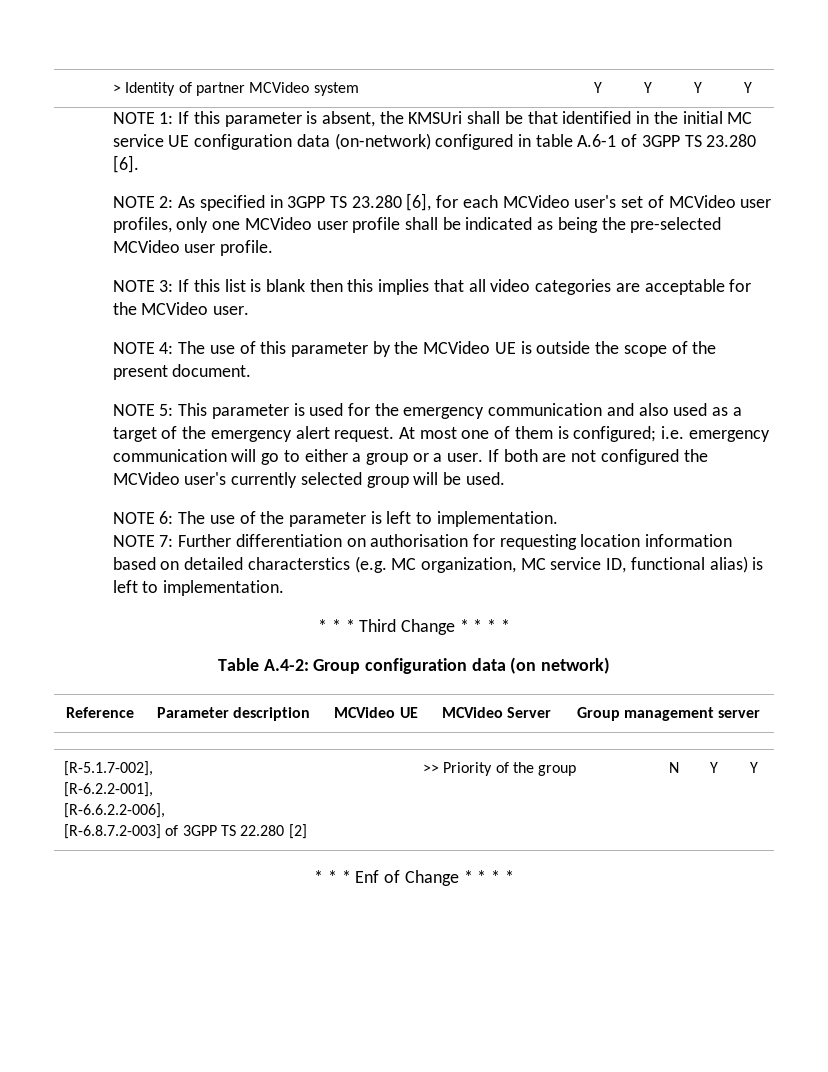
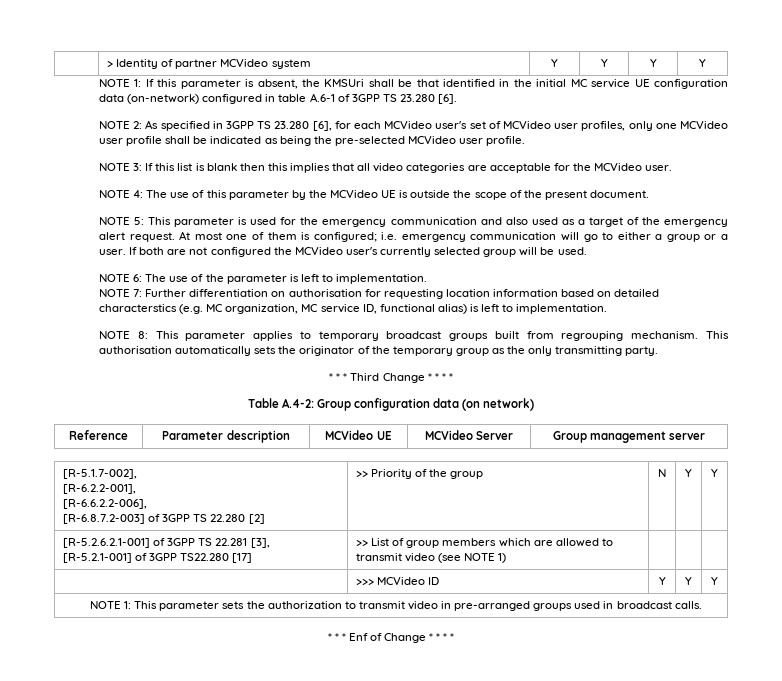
(285, 588) none -> [99,331,730,341] [99,346,659,356] // NOTE 8: This parameter applies to temporary broadcast groups built from regrouping mechanism. This authorisation automatically sets the originator of the temporary group as the only transmitting party.
(758, 767) none -> [62,538,270,548] [62,553,253,563] [355,538,613,548] [355,553,507,563] [355,577,440,585] [658,577,666,585] [685,577,692,585] [711,577,718,585] [90,601,702,611] // [R-5.2.6.2.1-001] of 3GPP TS 22.281 [3], [R-5.2.1-001] of 3GPP TS22.280 [17] | >> List of group members which are allowed to transmit video (see NOTE 1) | | | // | >>> MCVideo ID | Y | Y | Y // NOTE 1: This parameter sets the authorization to transmit video in pre-arranged groups used in broadcast calls.

